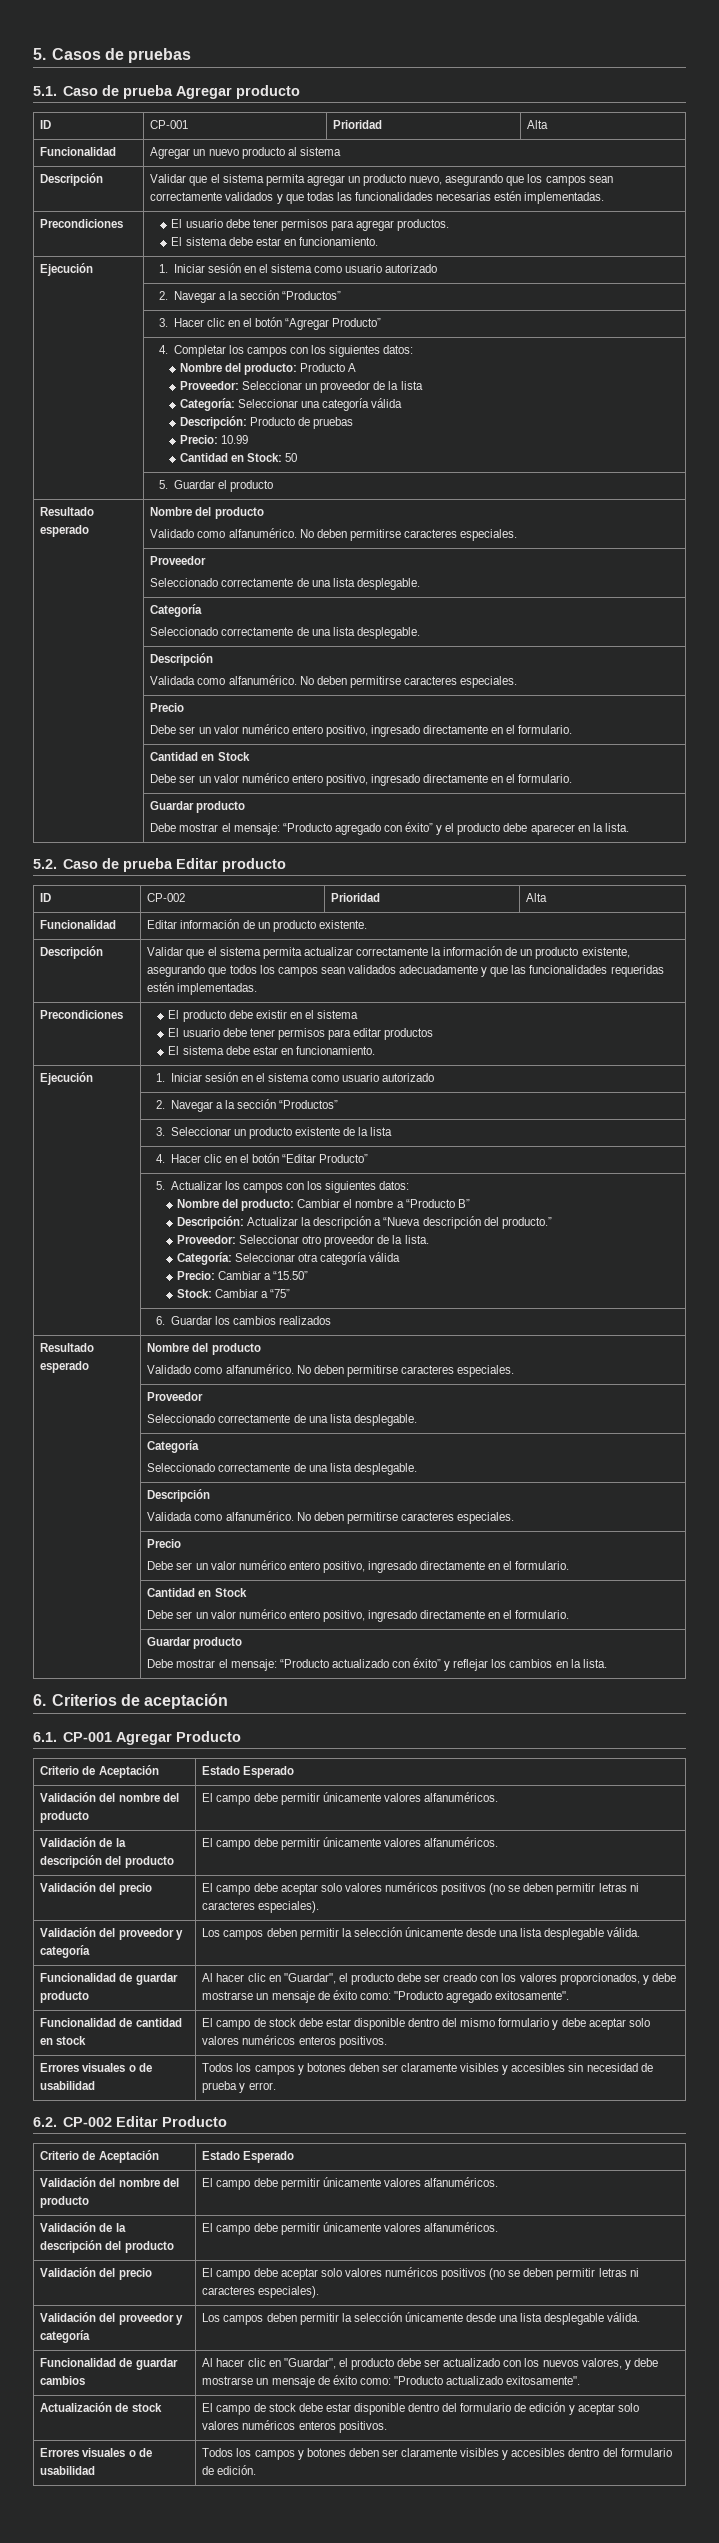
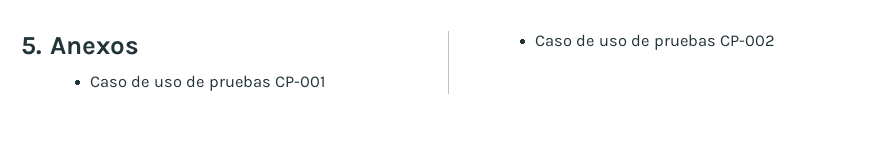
[33,48,192,63] [33,85,300,99] [40,120,52,129] [150,120,189,129] [333,120,383,129] [527,120,549,129] [40,147,117,156] [150,147,341,159] [40,173,104,186] [150,174,613,186] [150,191,605,204] [40,219,124,228] [171,219,450,231] [171,237,378,246] [40,263,94,276] [158,263,438,273] [158,290,341,303] [158,317,382,330] [158,345,414,357] [179,363,357,375] [179,381,423,393] [179,398,403,411] [179,416,354,429] [179,435,249,444] [179,453,298,462] [158,480,273,492] [40,507,95,516] [40,525,90,537] [150,507,264,519] [150,528,518,541] [150,556,207,565] [150,578,420,590] [150,604,203,617] [150,627,420,639] [150,653,214,666] [150,675,518,688] [150,703,185,712] [150,724,573,737] [150,752,250,761] [150,773,573,786] [150,801,246,813] [150,822,629,835] [33,858,286,872] [40,893,52,902] [147,893,186,902] [331,893,381,902] [526,893,548,902] [40,920,117,929] [147,919,367,932] [40,946,104,959] [147,946,630,959] [147,965,664,977] [147,982,258,995] [40,1010,124,1019] [168,1010,359,1022] [168,1028,434,1040] [168,1046,375,1055] [40,1072,94,1085] [155,1072,435,1082] [155,1099,338,1112] [155,1127,393,1139] [155,1153,369,1163] [155,1181,410,1193] [176,1199,470,1211] [176,1216,552,1229] [176,1235,429,1247] [176,1252,401,1265] [176,1271,309,1280] [176,1289,291,1298] [155,1316,331,1325] [40,1343,95,1352] [40,1361,90,1373] [147,1343,261,1355] [147,1364,515,1377] [147,1392,204,1401] [147,1414,417,1426] [147,1440,200,1453] [147,1463,417,1475] [147,1489,211,1502] [147,1511,515,1524] [147,1539,182,1548] [147,1560,570,1573] [147,1588,247,1597] [147,1609,570,1622] [147,1637,243,1649] [147,1658,607,1671] [33,1693,229,1709] [33,1731,241,1745] [40,1765,159,1778] [202,1766,295,1778] [40,1792,179,1802] [40,1811,90,1823] [202,1792,498,1805] [40,1837,126,1847] [40,1855,174,1868] [202,1837,498,1850] [40,1882,152,1895] [202,1882,639,1895] [202,1901,320,1913] [40,1927,183,1940] [40,1945,91,1958] [202,1927,641,1940] [40,1973,178,1985] [40,1991,90,2003] [202,1973,676,1985] [202,1990,570,2003] [40,2018,182,2027] [40,2036,87,2045] [202,2018,650,2030] [202,2035,387,2048] [40,2063,152,2072] [40,2081,96,2090] [202,2063,653,2075] [202,2081,276,2093] [33,2116,227,2127] [40,2150,159,2163] [202,2151,295,2163] [40,2177,179,2187] [40,2196,90,2208] [202,2177,498,2190] [40,2222,126,2232] [40,2240,174,2253] [202,2222,498,2235] [40,2267,152,2280] [202,2267,639,2280] [202,2286,320,2298] [40,2312,183,2325] [40,2330,91,2343] [202,2312,641,2325] [40,2358,178,2370] [40,2376,86,2385] [202,2358,658,2370] [202,2375,581,2388] [40,2402,162,2412] [202,2402,639,2415] [202,2420,387,2433] [40,2448,152,2457] [40,2466,96,2475] [202,2448,672,2460] [202,2465,257,2475] 5. Casos de pruebas // 5.1. Caso de prueba Agregar producto // ID | CP-001 | Prioridad | Alta // Funcionalidad | Agregar un nuevo producto al sistema // Descripción | Validar que el sistema permita agregar un producto nuevo, asegurando que los campos sean correctamente validados y que todas las funcionalidades necesarias estén implementadas. // Precondiciones | El usuario debe tener permisos para agregar productos. // El sistema debe estar en funcionamiento. // Ejecución | 1. Iniciar sesión en el sistema como usuario autorizado // | 2. Navegar a la sección “Productos” // | 3. Hacer clic en el botón “Agregar Producto” // | 4. Completar los campos con los siguientes datos: // Nombre del producto: Producto A // Proveedor: Seleccionar un proveedor de la lista // Categoría: Seleccionar una categoría válida // Descripción: Producto de pruebas // Precio: 10.99 // Cantidad en Stock: 50 // | 5. Guardar el producto // Resultado esperado | Nombre del producto // Validado como alfanumérico. No deben permitirse caracteres especiales. // | Proveedor // Seleccionado correctamente de una lista desplegable. // | Categoría // Seleccionado correctamente de una lista desplegable. // | Descripción // Validada como alfanumérico. No deben permitirse caracteres especiales. // | Precio // Debe ser un valor numérico entero positivo, ingresado directamente en el formulario. // | Cantidad en Stock // Debe ser un valor numérico entero positivo, ingresado directamente en el formulario. // | Guardar producto // Debe mostrar el mensaje: “Producto agregado con éxito” y el producto debe aparecer en la lista. // 5.2. Caso de prueba Editar producto // ID | CP-002 | Prioridad | Alta // Funcionalidad | Editar información de un producto existente. // Descripción | Validar que el sistema permita actualizar correctamente la información de un producto existente, asegurando que todos los campos sean validados adecuadamente y que las funcionalidades requeridas estén implementadas. // Precondiciones | El producto debe existir en el sistema // El usuario debe tener permisos para editar productos // El sistema debe estar en funcionamiento. // Ejecución | 1. Iniciar sesión en el sistema como usuario autorizado // | 2. Navegar a la sección “Productos” // | 3. Seleccionar un producto existente de la lista // | 4. Hacer clic en el botón “Editar Producto” // | 5. Actualizar los campos con los siguientes datos: // Nombre del producto: Cambiar el nombre a “Producto B” // Descripción: Actualizar la descripción a “Nueva descripción del producto.” // Proveedor: Seleccionar otro proveedor de la lista. // Categoría: Seleccionar otra categoría válida // Precio: Cambiar a “15.50” // Stock: Cambiar a “75” // | 6. Guardar los cambios realizados // Resultado esperado | Nombre del producto // Validado como alfanumérico. No deben permitirse caracteres especiales. // | Proveedor // Seleccionado correctamente de una lista desplegable. // | Categoría // Seleccionado correctamente de una lista desplegable. // | Descripción // Validada como alfanumérico. No deben permitirse caracteres especiales. // | Precio // Debe ser un valor numérico entero positivo, ingresado directamente en el formulario. // | Cantidad en Stock // Debe ser un valor numérico entero positivo, ingresado directamente en el formulario. // | Guardar producto // Debe mostrar el mensaje: “Producto actualizado con éxito” y reflejar los cambios en la lista. // 6. Criterios de aceptación // 6.1. CP-001 Agregar Producto // Criterio de Aceptación | Estado Esperado // Validación del nombre del producto | El campo debe permitir únicamente valores alfanuméricos. // Validación de la descripción del producto | El campo debe permitir únicamente valores alfanuméricos. // Validación del precio | El campo debe aceptar solo valores numéricos positivos (no se deben permitir letras ni caracteres especiales). // Validación del proveedor y categoría | Los campos deben permitir la selección únicamente desde una lista desplegable válida. // Funcionalidad de guardar producto | Al hacer clic en "Guardar", el producto debe ser creado con los valores proporcionados, y debe mostrarse un mensaje de éxito como: "Producto agregado exitosamente". // Funcionalidad de cantidad en stock | El campo de stock debe estar disponible dentro del mismo formulario y debe aceptar solo valores numéricos enteros positivos. // Errores visuales o de usabilidad | Todos los campos y botones deben ser claramente visibles y accesibles sin necesidad de prueba y error. // 6.2. CP-002 Editar Producto // Criterio de Aceptación | Estado Esperado // Validación del nombre del producto | El campo debe permitir únicamente valores alfanuméricos. // Validación de la descripción del producto | El campo debe permitir únicamente valores alfanuméricos. // Validación del precio | El campo debe aceptar solo valores numéricos positivos (no se deben permitir letras ni caracteres especiales). // Validación del proveedor y categoría | Los campos deben permitir la selección únicamente desde una lista desplegable válida. // Funcionalidad de guardar cambios | Al hacer clic en "Guardar", el producto debe ser actualizado con los nuevos valores, y debe mostrarse un mensaje de éxito como: "Producto actualizado exitosamente". // Actualización de stock | El campo de stock debe estar disponible dentro del formulario de edición y aceptar solo valores numéricos enteros positivos. // Errores visuales o de usabilidad | Todos los campos y botones deben ser claramente visibles y accesibles dentro del formulario de edición. -> [21,37,140,55] [89,75,326,91] [534,34,776,50] 5. Anexos // Caso de uso de pruebas CP-001 // Caso de uso de pruebas CP-002

